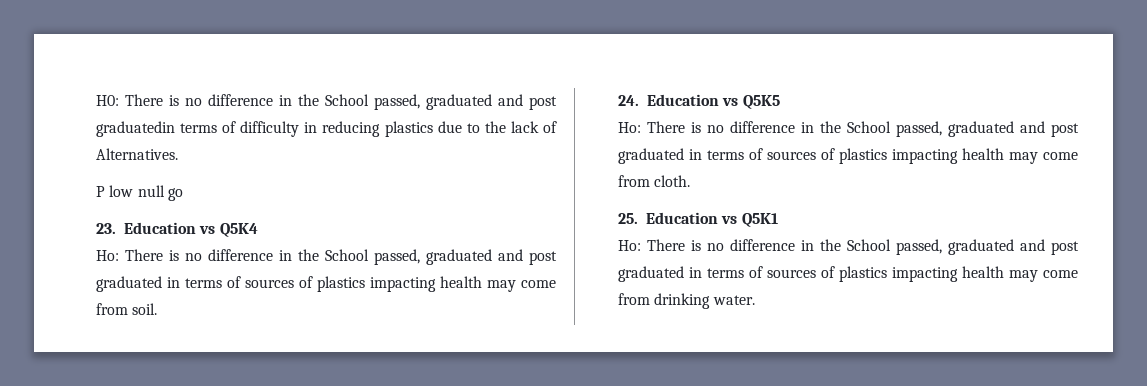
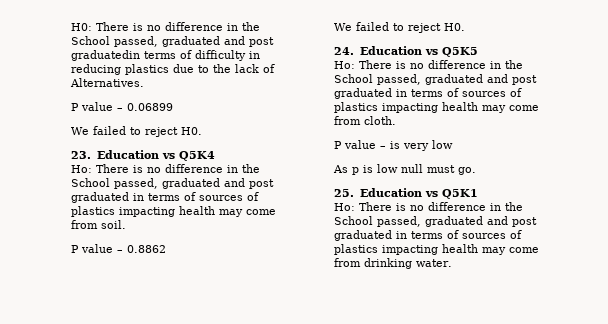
[109,185,184,201] low null go -> [81,102,174,111] [71,126,203,137] value – 0.06899 // We failed to reject H0.
(158, 309) none -> [71,244,167,253] [334,22,466,33] // P value – 0.8862 // We failed to reject H0.
(691, 181) none -> [334,140,454,151] [333,164,477,175] // P value – is very low // As p is low null must go.

